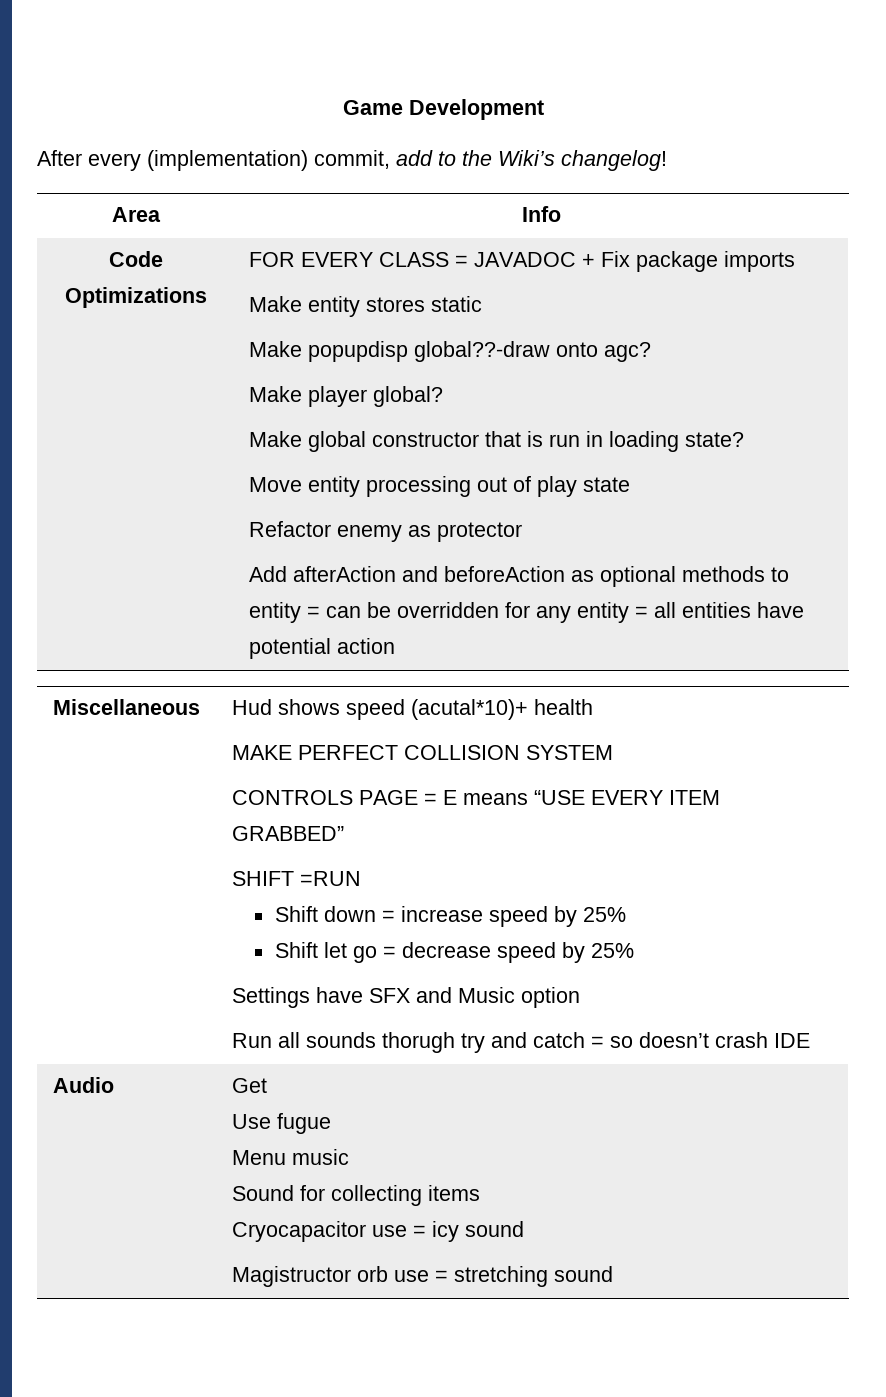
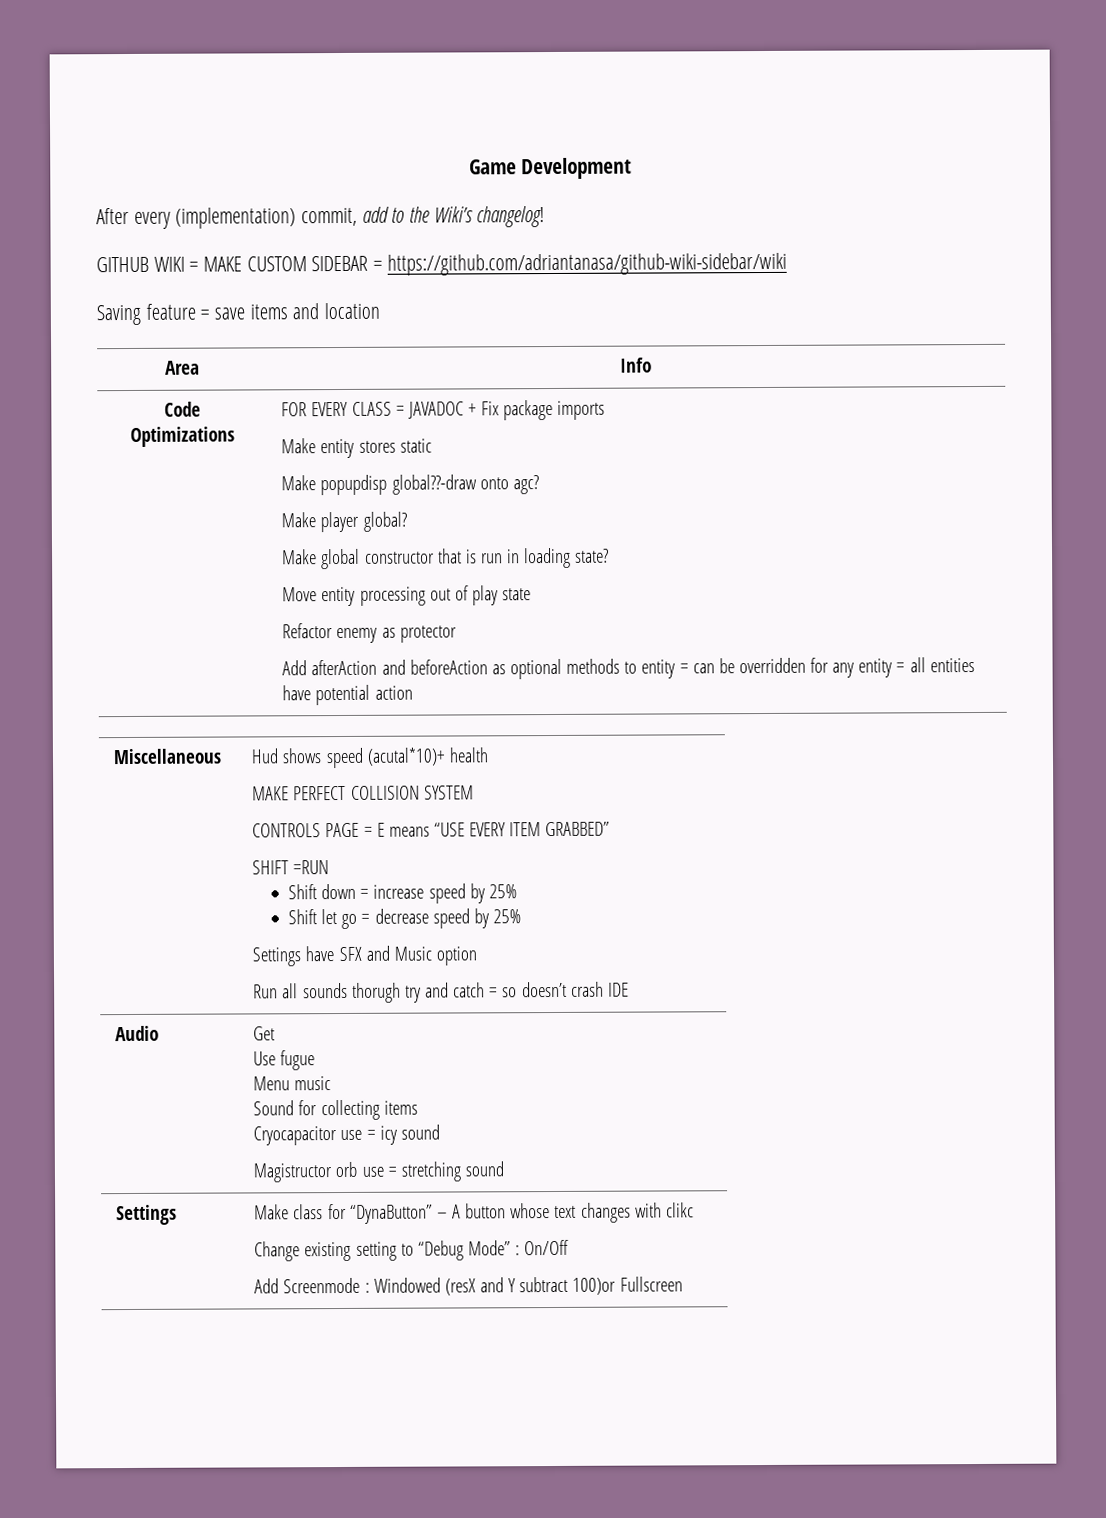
(667, 160) none -> [96,252,787,276] [96,302,381,326] // GITHUB WIKI = MAKE CUSTOM SIDEBAR = https://github.com/adriantanasa/github-wiki-sidebar/wiki // Saving feature = save items and location
(613, 1274) none -> [116,1204,178,1226] [254,1202,694,1224] [254,1239,570,1262] [254,1276,683,1296] // Settings | Make class for “DynaButton” – A button whose text changes with clikc // Change existing setting to “Debug Mode” : On/Off // Add Screenmode : Windowed (resX and Y subtract 100)or Fullscreen

